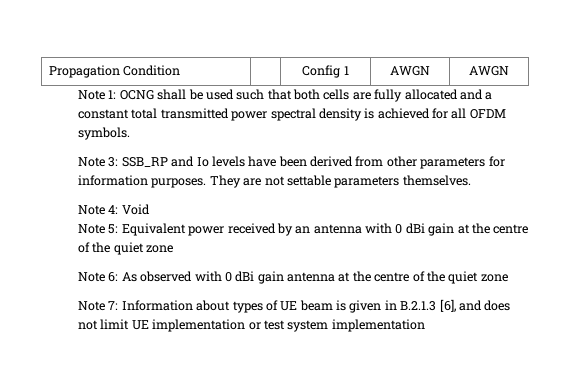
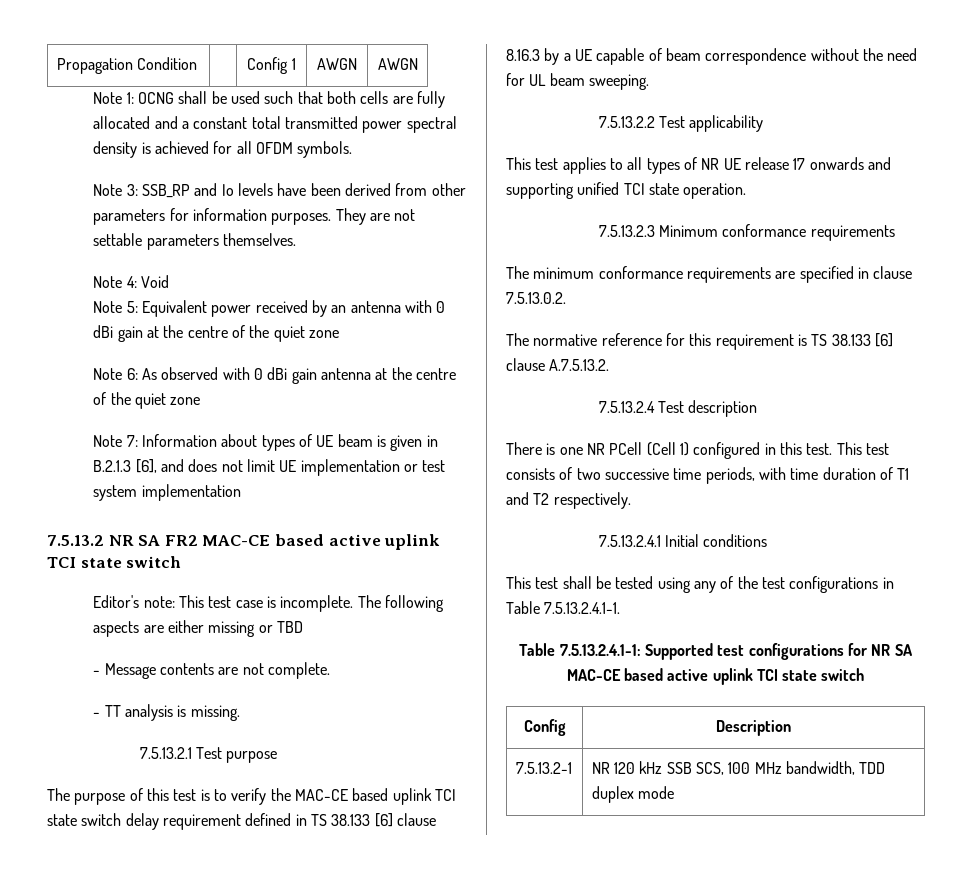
(425, 325) none -> [47,534,441,550] [47,556,182,568] [93,595,444,612] [93,620,303,637] [93,662,330,679] [93,704,240,721] [139,747,278,763] [47,788,456,805] [47,813,436,830] [506,48,918,65] [506,73,649,90] [598,115,764,132] [506,157,891,174] [506,182,747,199] [598,224,895,241] [506,266,913,283] [506,292,566,304] [506,333,893,350] [506,358,610,371] [598,400,758,417] [506,442,889,459] [506,467,910,484] [506,492,631,509] [598,534,768,547] [506,576,894,593] [506,601,621,614] [519,643,913,660] [566,668,865,685] [523,719,566,736] [716,720,791,736] [515,762,572,774] [591,761,886,775] [591,786,675,803] // 7.5.13.2 NR SA FR2 MAC-CE based active uplink TCI state switch // Editor's note: This test case is incomplete. The following aspects are either missing or TBD // - Message contents are not complete. // - TT analysis is missing. // 7.5.13.2.1 Test purpose // The purpose of this test is to verify the MAC-CE based uplink TCI state switch delay requirement defined in TS 38.133 [6] clause 8.16.3 by a UE capable of beam correspondence without the need for UL beam sweeping. // 7.5.13.2.2 Test applicability // This test applies to all types of NR UE release 17 onwards and supporting unified TCI state operation. // 7.5.13.2.3 Minimum conformance requirements // The minimum conformance requirements are specified in clause 7.5.13.0.2. // The normative reference for this requirement is TS 38.133 [6] clause A.7.5.13.2. // 7.5.13.2.4 Test description // There is one NR PCell (Cell 1) configured in this test. This test consists of two successive time periods, with time duration of T1 and T2 respectively. // 7.5.13.2.4.1 Initial conditions // This test shall be tested using any of the test configurations in Table 7.5.13.2.4.1-1. // Table 7.5.13.2.4.1-1: Supported test configurations for NR SA MAC-CE based active uplink TCI state switch // Config | Description // 7.5.13.2-1 | NR 120 kHz SSB SCS, 100 MHz bandwidth, TDD duplex mode

